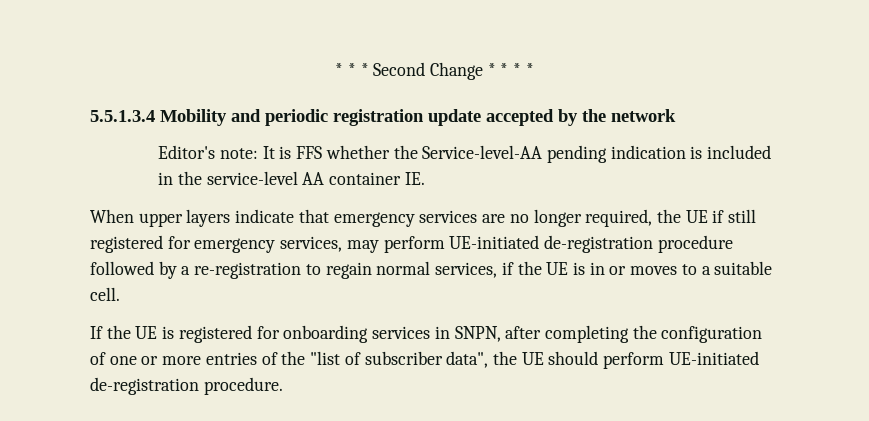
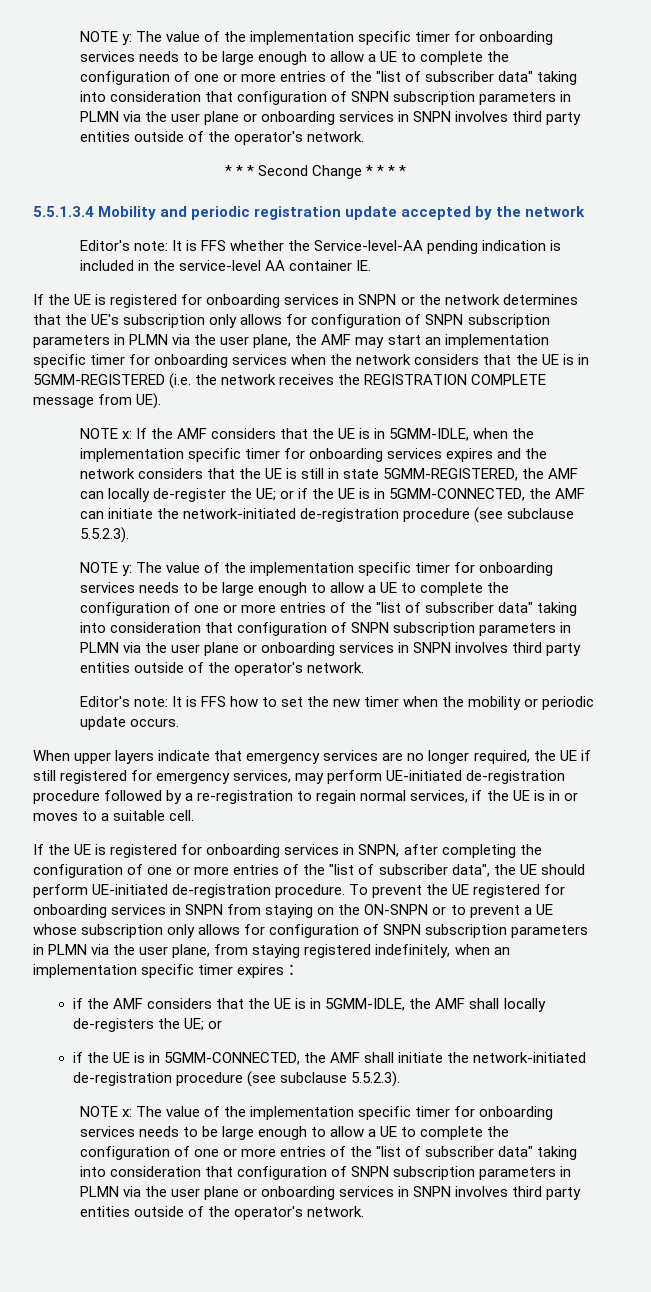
(335, 69) none -> [79,31,554,45] [79,51,510,65] [79,71,578,85] [79,91,572,105] [79,111,582,125] [79,131,364,145] NOTE y: The value of the implementation specific timer for onboarding services needs to be large enough to allow a UE to complete the configuration of one or more entries of the "list of subscriber data" taking into consideration that configuration of SNPN subscription parameters in PLMN via the user plane or onboarding services in SNPN involves third party entities outside of the operator's network. //
(425, 178) none -> [33,294,578,308] [33,314,550,328] [33,334,549,348] [33,354,589,368] [33,373,547,389] [33,393,162,409] [79,428,535,441] [79,448,548,462] [79,468,579,481] [79,488,586,502] [79,507,575,523] [79,527,129,543] [79,562,554,576] [79,582,510,596] [79,602,578,616] [79,622,572,636] [79,642,582,656] [79,662,364,676] [79,696,595,710] [79,716,179,730] // If the UE is registered for onboarding services in SNPN or the network determines that the UE's subscription only allows for configuration of SNPN subscription parameters in PLMN via the user plane, the AMF may start an implementation specific timer for onboarding services when the network considers that the UE is in 5GMM-REGISTERED (i.e. the network receives the REGISTRATION COMPLETE message from UE). // NOTE x: If the AMF considers that the UE is in 5GMM-IDLE, when the implementation specific timer for onboarding services expires and the network considers that the UE is still in state 5GMM-REGISTERED, the AMF can locally de-register the UE; or if the UE is in 5GMM-CONNECTED, the AMF can initiate the network-initiated de-registration procedure (see subclause 5.5.2.3). // NOTE y: The value of the implementation specific timer for onboarding services needs to be large enough to allow a UE to complete the configuration of one or more entries of the "list of subscriber data" taking into consideration that configuration of SNPN subscription parameters in PLMN via the user plane or onboarding services in SNPN involves third party entities outside of the operator's network. // Editor's note: It is FFS how to set the new timer when the mobility or periodic update occurs.
(283, 386) none -> [349,884,566,898] [33,904,553,918] [33,924,589,938] [33,944,510,958] [33,964,300,978] [72,998,546,1012] [72,1018,223,1032] [72,1052,587,1065] [72,1071,401,1087] [79,1106,554,1120] [79,1126,510,1140] [79,1146,578,1160] [79,1166,572,1180] [79,1186,582,1200] [79,1206,364,1220] To prevent the UE registered for onboarding services in SNPN from staying on the ON-SNPN or to prevent a UE whose subscription only allows for configuration of SNPN subscription parameters in PLMN via the user plane, from staying registered indefinitely, when an implementation specific timer expires： // if the AMF considers that the UE is in 5GMM-IDLE, the AMF shall locally de-registers the UE; or // if the UE is in 5GMM-CONNECTED, the AMF shall initiate the network-initiated de-registration procedure (see subclause 5.5.2.3). // NOTE x: The value of the implementation specific timer for onboarding services needs to be large enough to allow a UE to complete the configuration of one or more entries of the "list of subscriber data" taking into consideration that configuration of SNPN subscription parameters in PLMN via the user plane or onboarding services in SNPN involves third party entities outside of the operator's network.

